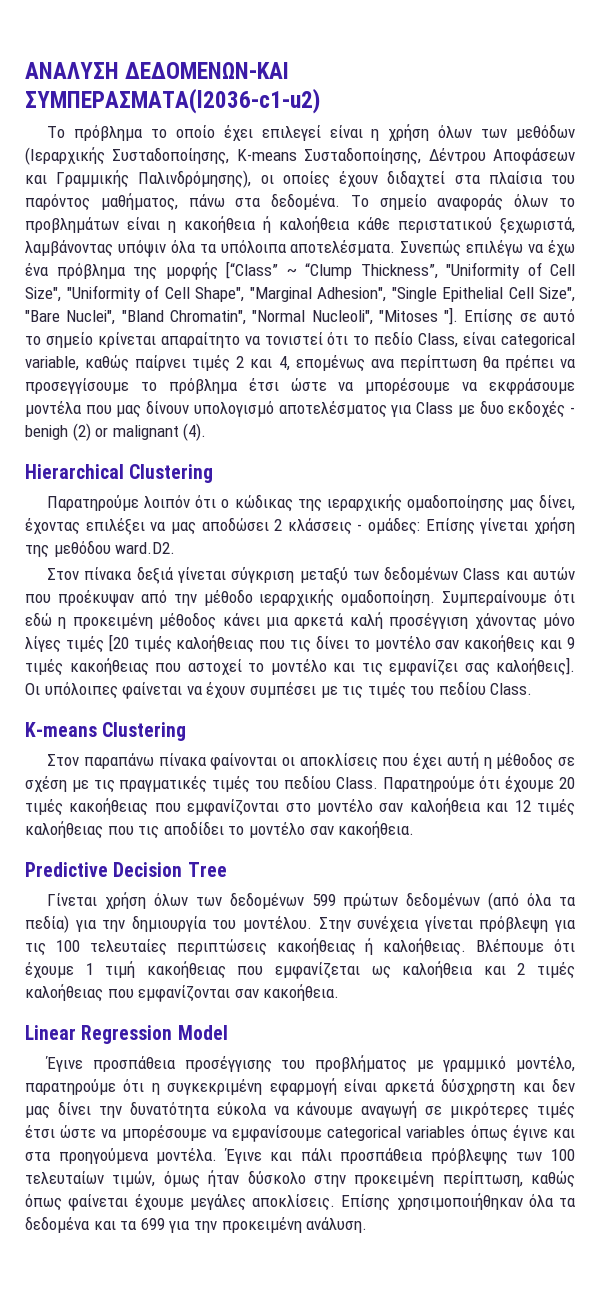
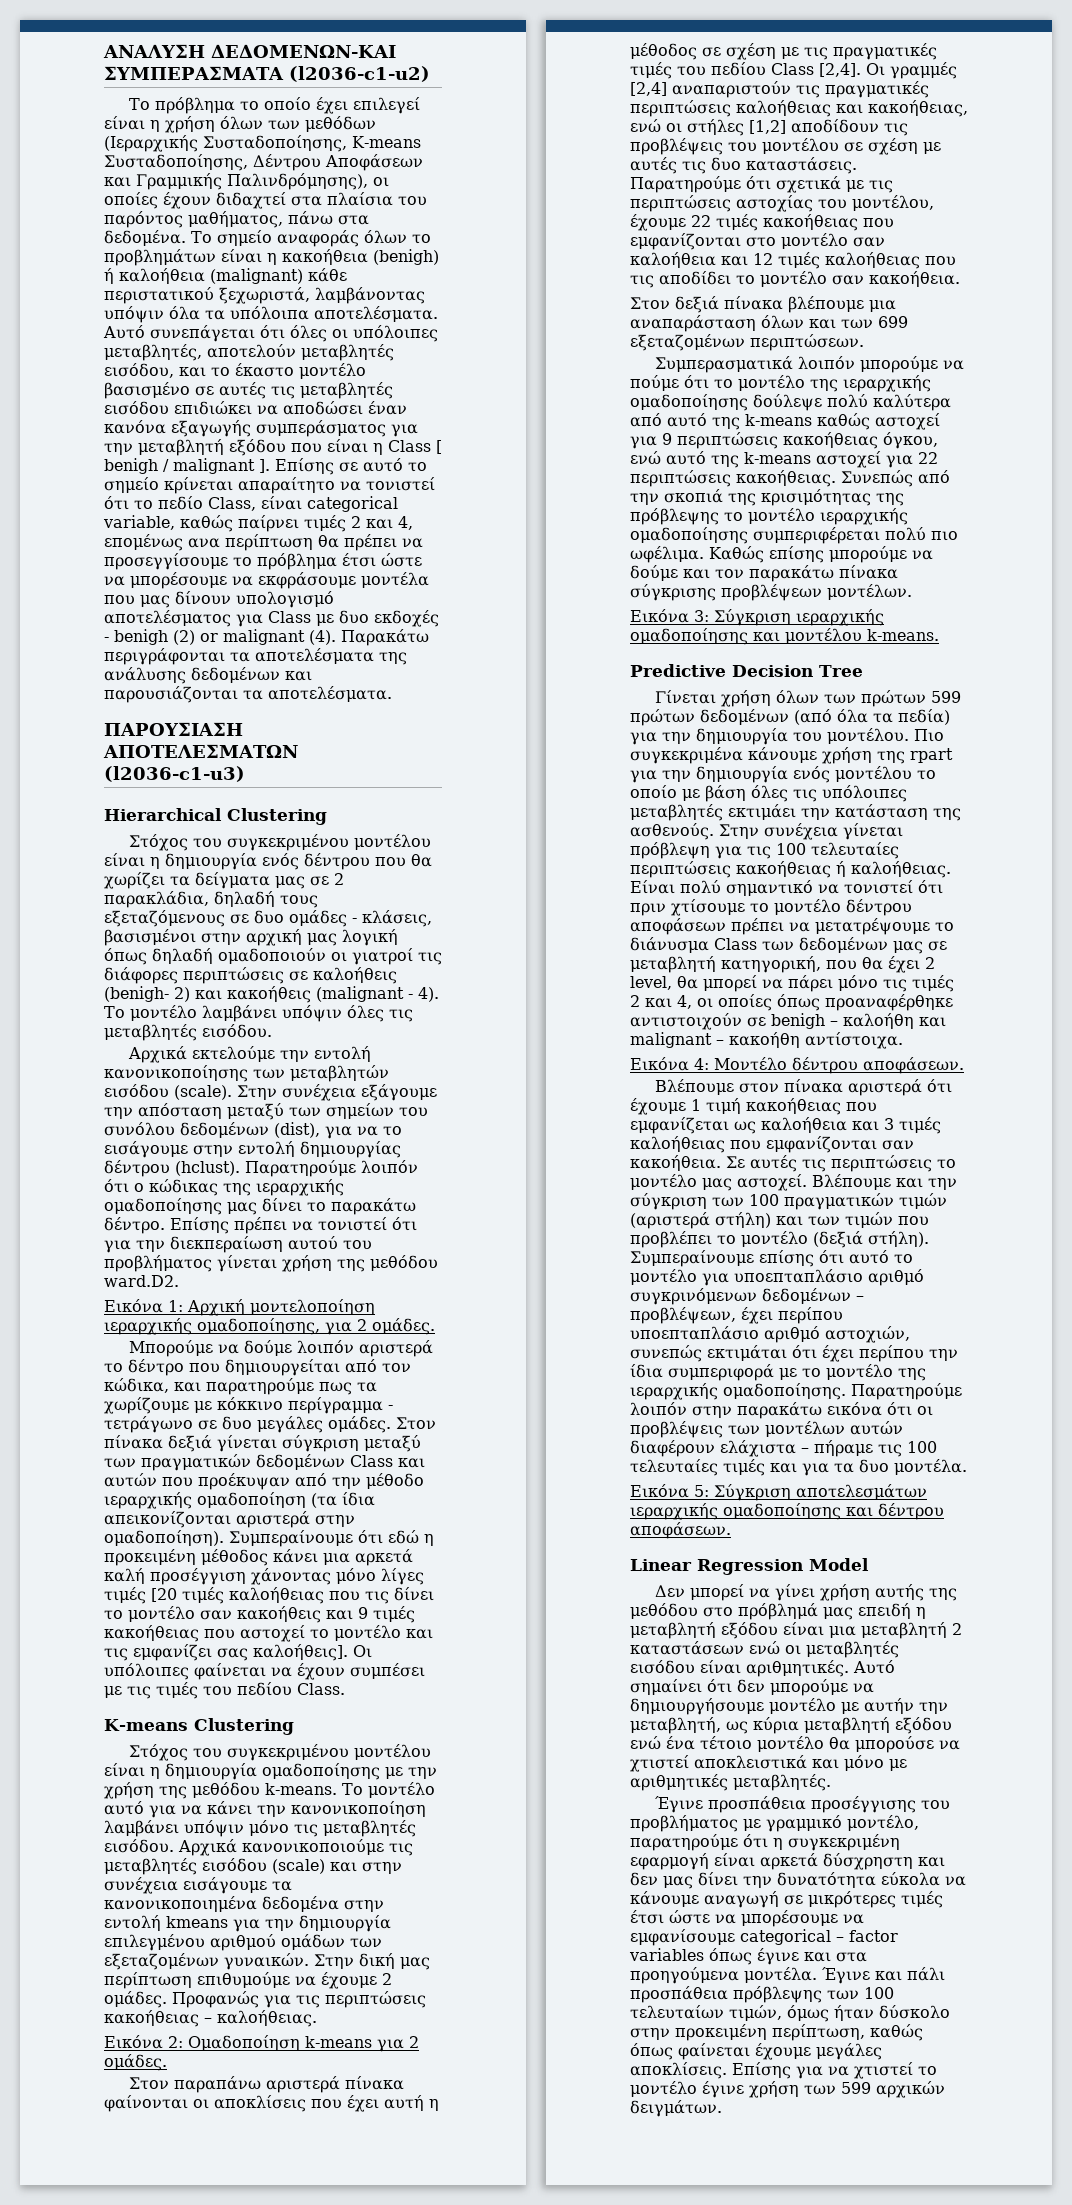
[25,88,320,114] ΣΥΜΠΕΡΑΣΜΑΤΑ(l2036-c1-u2) -> [104,66,430,82] ΣΥΜΠΕΡΑΣΜΑΤΑ (l2036-c1-u2)
(256, 224) none -> [373,249,439,265] (benigh)
(350, 224) none -> [210,268,303,284] (malignant)
[400,240,575,257] [25,261,575,280] [25,285,575,302] [25,307,459,325] Συνεπώς επιλέγω να έχω ένα πρόβλημα της μορφής [“Class” ~ “Clump Thickness”, "Uniformity of Cell Size", "Uniformity of Cell Shape", "Marginal Adhesion", "Single Epithelial Cell Size", "Bare Nuclei", "Bland Chromatin", "Normal Nucleoli", "Mitoses "]. -> [103,325,438,342] [104,344,394,361] [104,363,366,379] [104,382,393,399] [104,401,407,415] [104,420,418,437] [104,439,442,456] [104,458,270,474] Αυτό συνεπάγεται ότι όλες οι υπόλοιπες μεταβλητές, αποτελούν μεταβλητές εισόδου, και το έκαστο μοντέλο βασισμένο σε αυτές τις μεταβλητές εισόδου επιδιώκει να αποδώσει έναν κανόνα εξαγωγής συμπεράσματος για την μεταβλητή εξόδου που είναι η Class [ benigh / malignant ].
[25,464,214,483] // Hierarchical Clustering // -> [341,629,429,646] [104,648,407,665] [104,667,312,684] [104,686,392,703] [104,722,243,736] [103,744,298,758] [104,766,245,782] [104,808,327,825] [128,834,431,851] [104,853,432,870] [104,872,344,889] [104,891,318,908] [104,910,432,927] [104,929,398,946] [104,948,442,965] [104,967,397,984] [104,986,439,1003] [104,1005,413,1022] [104,1024,272,1041] [127,1046,371,1063] [104,1065,389,1082] [104,1084,437,1101] [104,1103,428,1120] [104,1122,402,1139] [104,1141,401,1158] [104,1160,240,1177] Παρακάτω περιγράφονται τα αποτελέσματα της ανάλυσης δεδομένων και παρουσιάζονται τα αποτελέσματα. // ΠΑΡΟΥΣΙΑΣΗ ΑΠΟΤΕΛΕΣΜΑΤΩΝ (l2036-c1-u3) // Hierarchical Clustering // Στόχος του συγκεκριμένου μοντέλου είναι η δημιουργία ενός δέντρου που θα χωρίζει τα δείγματα μας σε 2 παρακλάδια, δηλαδή τους εξεταζόμενους σε δυο ομάδες - κλάσεις, βασισμένοι στην αρχική μας λογική όπως δηλαδή ομαδοποιούν οι γιατροί τις διάφορες περιπτώσεις σε καλοήθεις (benigh- 2) και κακοήθεις (malignant - 4). Το μοντέλο λαμβάνει υπόψιν όλες τις μεταβλητές εισόδου. // Αρχικά εκτελούμε την εντολή κανονικοποίησης των μεταβλητών εισόδου (scale). Στην συνέχεια εξάγουμε την απόσταση μεταξύ των σημείων του συνόλου δεδομένων (dist), για να το εισάγουμε στην εντολή δημιουργίας δέντρου (hclust).
[538,494,575,511] [25,517,475,535] δίνει, έχοντας επιλέξει να μας αποδώσει 2 κλάσσεις - ομάδες: Επίσης -> [262,1198,416,1215] [104,1217,417,1234] [104,1236,372,1253] [104,1255,212,1272] δίνει το παρακάτω δέντρο. Επίσης πρέπει να τονιστεί ότι για την διεκπεραίωση αυτού του προβλήματος
(176, 548) none -> [104,1299,375,1316] [104,1318,435,1335] [128,1340,433,1357] [104,1359,411,1376] [104,1378,377,1395] [104,1397,393,1414] [104,1416,391,1433] Εικόνα 1: Αρχική μοντελοποίηση ιεραρχικής ομαδοποίησης, για 2 ομάδες. // Μπορούμε να δούμε λοιπόν αριστερά το δέντρο που δημιουργείται από τον κώδικα, και παρατηρούμε πως τα χωρίζουμε με κόκκινο περίγραμμα - τετράγωνο σε δυο μεγάλες ομάδες.
(379, 575) none -> [141,1454,251,1471] πραγματικών
[341,589,436,606] ομαδοποίηση. -> [197,1492,375,1508] [104,1511,355,1528] [104,1530,224,1546] ομαδοποίηση (τα ίδια απεικονίζονται αριστερά στην ομαδοποίηση).
(187, 731) none -> [128,1744,431,1761] [104,1763,437,1780] [104,1782,435,1799] [104,1801,426,1818] [104,1820,416,1837] [104,1839,413,1856] [104,1858,402,1875] [104,1877,292,1894] [104,1896,384,1912] [104,1915,391,1932] [104,1934,382,1951] [104,1953,430,1970] [104,1972,392,1989] [104,1991,426,2008] [104,2010,317,2027] [104,2035,419,2052] [104,2054,167,2071] // Στόχος του συγκεκριμένου μοντέλου είναι η δημιουργία ομαδοποίησης με την χρήση της μεθόδου k-means. Το μοντέλο αυτό για να κάνει την κανονικοποίηση λαμβάνει υπόψιν μόνο τις μεταβλητές εισόδου. Αρχικά κανονικοποιούμε τις μεταβλητές εισόδου (scale) και στην συνέχεια εισάγουμε τα κανονικοποιημένα δεδομένα στην εντολή kmeans για την δημιουργία επιλεγμένου αριθμού ομάδων των εξεταζομένων γυναικών. Στην δική μας περίπτωση επιθυμούμε να έχουμε 2 ομάδες. Προφανώς για τις περιπτώσεις κακοήθειας – καλοήθειας. // Εικόνα 2: Ομαδοποίηση k-means για 2 ομάδες.
(154, 761) none -> [265,2076,340,2093] αριστερά
[335,776,575,792] Class. Παρατηρούμε ότι έχουμε 20 -> [771,62,957,79] [630,81,929,98] [630,100,968,117] [630,119,908,136] [630,138,941,155] [630,157,857,174] [630,176,893,193] [630,195,934,212] [630,214,711,231] Class [2,4]. Οι γραμμές [2,4] αναπαριστούν τις πραγματικές περιπτώσεις καλοήθειας και κακοήθειας, ενώ οι στήλες [1,2] αποδίδουν τις προβλέψεις του μοντέλου σε σχέση με αυτές τις δυο καταστάσεις. Παρατηρούμε ότι σχετικά με τις περιπτώσεις αστοχίας του μοντέλου, έχουμε 22
(415, 829) none -> [630,296,896,313] [630,315,908,332] [630,334,864,351] [654,356,964,373] [630,375,931,392] [630,394,951,411] [630,413,940,430] [630,432,938,449] [630,451,938,468] [630,470,950,487] [630,489,904,506] [630,508,908,525] [630,527,958,544] [630,546,933,563] [630,565,898,582] [630,584,912,601] [630,609,884,626] [630,628,939,645] // Στον δεξιά πίνακα βλέπουμε μια αναπαράσταση όλων και των 699 εξεταζομένων περιπτώσεων. // Συμπερασματικά λοιπόν μπορούμε να πούμε ότι το μοντέλο της ιεραρχικής ομαδοποίησης δούλεψε πολύ καλύτερα από αυτό της k-means καθώς αστοχεί για 9 περιπτώσεις κακοήθειας όγκου, ενώ αυτό της k-means αστοχεί για 22 περιπτώσεις κακοήθειας. Συνεπώς από την σκοπιά της κρισιμότητας της πρόβλεψης το μοντέλο ιεραρχικής ομαδοποίησης συμπεριφέρεται πολύ πιο ωφέλιμα. Καθώς επίσης μπορούμε να δούμε και τον παρακάτω πίνακα σύγκρισης προβλέψεων μοντέλων. // Εικόνα 3: Σύγκριση ιεραρχικής ομαδοποίησης και μοντέλου k-means.
[229,892,304,909] δεδομένων -> [860,690,926,707] πρώτων
(312, 924) none -> [914,729,944,742] [630,747,953,764] [630,766,936,783] [630,785,907,802] [630,804,961,821] [630,823,714,840] Πιο συγκεκριμένα κάνουμε χρήση της rpart για την δημιουργία ενός μοντέλου το οποίο με βάση όλες τις υπόλοιπες μεταβλητές εκτιμάει την κατάσταση της ασθενούς.
[476,939,545,955] Βλέπουμε -> [630,880,943,896] [630,899,912,916] [630,918,954,935] [630,937,947,954] [630,956,935,973] [630,975,954,992] [630,994,953,1011] [630,1013,946,1030] [630,1032,903,1049] [630,1057,964,1074] [654,1079,922,1096] Είναι πολύ σημαντικό να τονιστεί ότι πριν χτίσουμε το μοντέλο δέντρου αποφάσεων πρέπει να μετατρέψουμε το διάνυσμα Class των δεδομένων μας σε μεταβλητή κατηγορική, που θα έχει 2 level, θα μπορεί να πάρει μόνο τις τιμές 2 και 4, οι οποίες όπως προαναφέρθηκε αντιστοιχούν σε benigh – καλοήθη και malignant – κακοήθη αντίστοιχα. // Εικόνα 4: Μοντέλο δέντρου αποφάσεων. // Βλέπουμε στον πίνακα αριστερά
[517,963,526,975] 2 -> [884,1118,894,1130] 3
[25,1025,228,1044] // Linear Regression Model -> [726,1155,956,1172] [630,1174,957,1191] [630,1193,947,1210] [630,1212,929,1229] [630,1231,929,1248] [630,1250,913,1267] [630,1269,924,1286] [630,1288,864,1305] [630,1307,843,1324] [630,1326,910,1343] [630,1345,958,1362] [630,1364,926,1381] [630,1383,962,1400] [630,1402,933,1419] [630,1421,903,1438] [630,1440,937,1457] [630,1459,967,1476] [630,1484,927,1501] [630,1503,944,1520] [630,1522,731,1539] [630,1558,869,1575] [654,1584,957,1601] [630,1603,926,1620] [630,1622,962,1639] [630,1641,899,1658] [630,1660,895,1677] [630,1679,874,1696] [630,1698,948,1715] [630,1717,952,1734] [630,1736,960,1753] [630,1755,907,1772] [630,1774,831,1791] Σε αυτές τις περιπτώσεις το μοντέλο μας αστοχεί. Βλέπουμε και την σύγκριση των 100 πραγματικών τιμών (αριστερά στήλη) και των τιμών που προβλέπει το μοντέλο (δεξιά στήλη). Συμπεραίνουμε επίσης ότι αυτό το μοντέλο για υποεπταπλάσιο αριθμό συγκρινόμενων δεδομένων – προβλέψεων, έχει περίπου υποεπταπλάσιο αριθμό αστοχιών, συνεπώς εκτιμάται ότι έχει περίπου την ίδια συμπεριφορά με το μοντέλο της ιεραρχικής ομαδοποίησης. Παρατηρούμε λοιπόν στην παρακάτω εικόνα ότι οι προβλέψεις των μοντέλων αυτών διαφέρουν ελάχιστα – πήραμε τις 100 τελευταίες τιμές και για τα δυο μοντέλα. // Εικόνα 5: Σύγκριση αποτελεσμάτων ιεραρχικής ομαδοποίησης και δέντρου αποφάσεων. // Linear Regression Model // Δεν μπορεί να γίνει χρήση αυτής της μεθόδου στο πρόβλημά μας επειδή η μεταβλητή εξόδου είναι μια μεταβλητή 2 καταστάσεων ενώ οι μεταβλητές εισόδου είναι αριθμητικές. Αυτό σημαίνει ότι δεν μπορούμε να δημιουργήσουμε μοντέλο με αυτήν την μεταβλητή, ως κύρια μεταβλητή εξόδου ενώ ένα τέτοιο μοντέλο θα μπορούσε να χτιστεί αποκλειστικά και μόνο με αριθμητικές μεταβλητές.
(402, 1133) none -> [836,1930,898,1942] – factor
[396,1193,576,1210] [25,1216,368,1233] χρησιμοποιήθηκαν όλα τα δεδομένα και τα 699 για την προκειμένη ανάλυση. -> [796,2062,937,2079] [630,2081,945,2098] [630,2100,722,2117] για να χτιστεί το μοντέλο έγινε χρήση των 599 αρχικών δειγμάτων.

